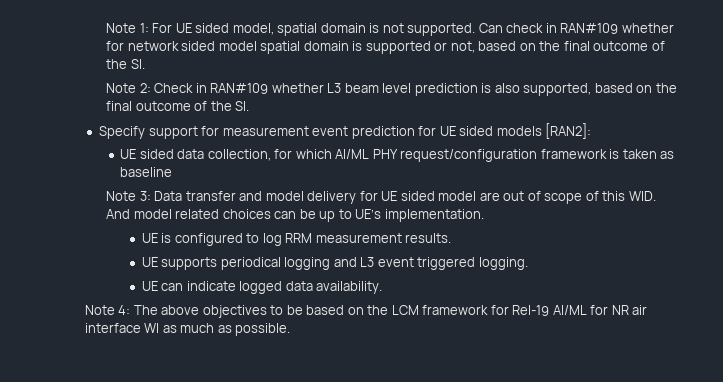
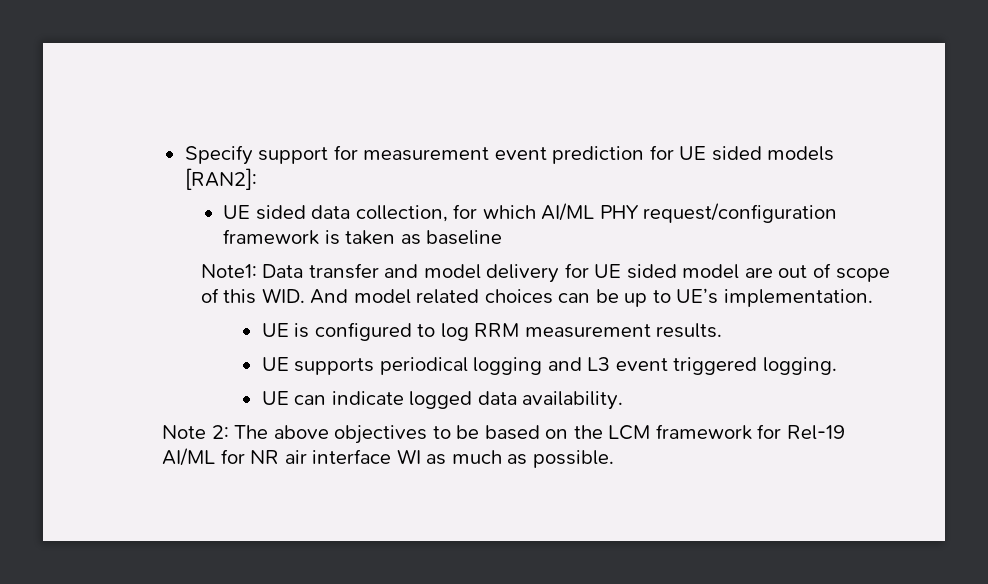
[106,23,674,36] [106,41,665,54] [106,59,145,69] [106,83,677,96] [106,101,250,111] Note 1: For UE sided model, spatial domain is not supported. Can check in RAN#109 whether for network sided model spatial domain is supported or not, based on the final outcome of the SI. // Note 2: Check in RAN#109 whether L3 beam level prediction is also supported, based on the final outcome of the SI. // -> (184, 155) none
[106,191,151,201] Note 3: -> [200,264,257,278] Note1:
[118,305,131,315] 4: -> [211,425,229,439] 2:

